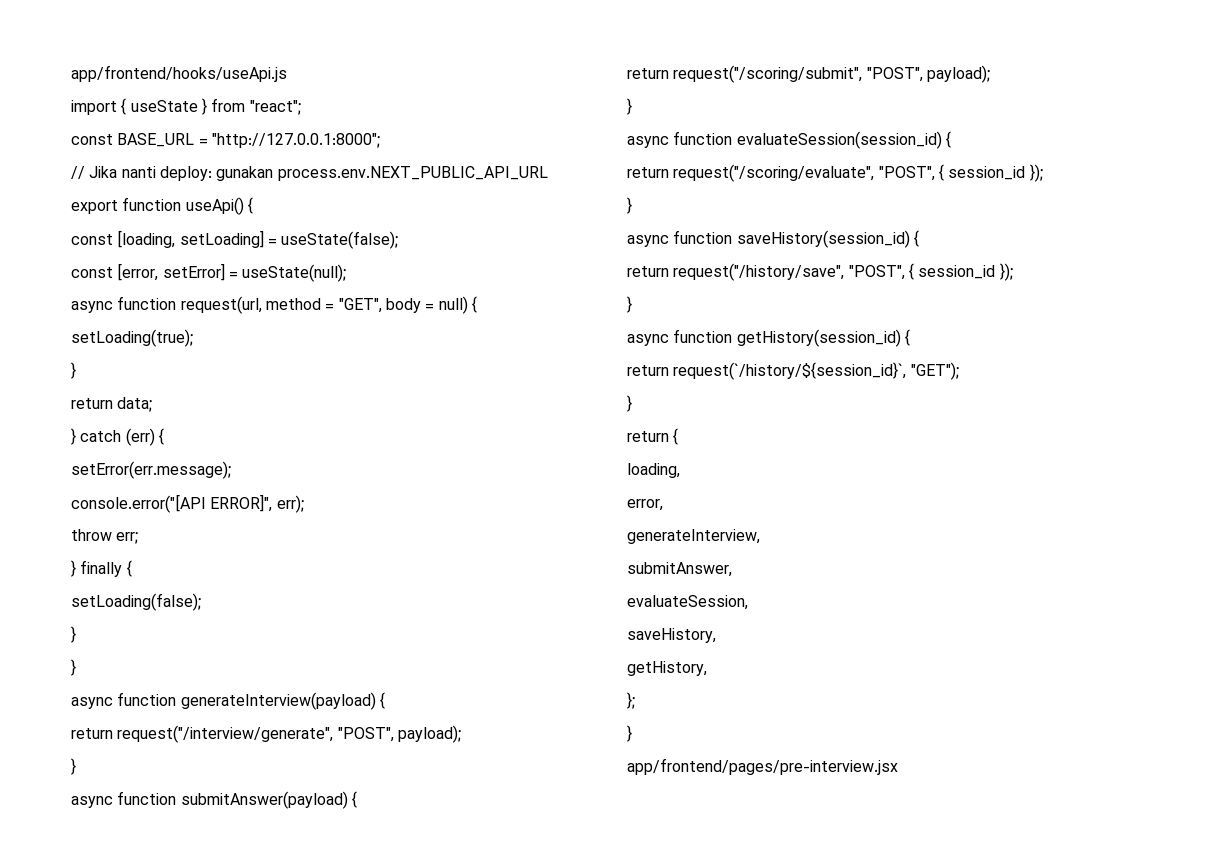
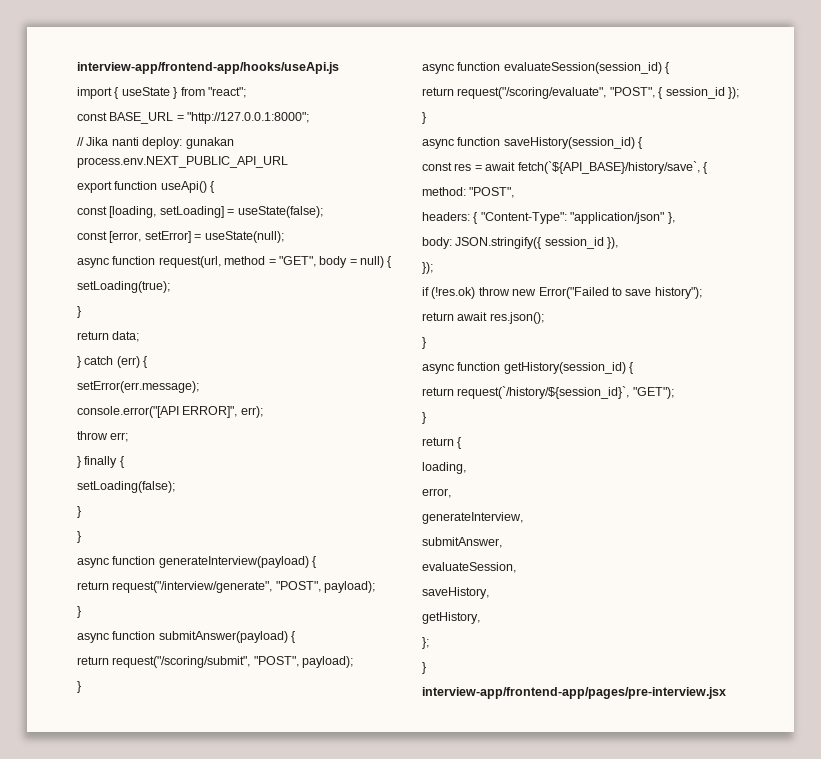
[71,65,287,82] app/frontend/hooks/useApi.js -> [77,62,339,74] interview-app/frontend-app/hooks/useApi.js
[627,263,1013,281] return request("/history/save", "POST", { session_id }); -> [422,161,707,174] [422,187,515,198] [422,212,675,224] [422,237,619,249] [422,262,433,274] [422,287,702,299] [422,312,544,324] const res = await fetch(`${API_BASE}/history/save`, { // method: "POST", // headers: { "Content-Type": "application/json" }, // body: JSON.stringify({ session_id }), // }); // if (!res.ok) throw new Error("Failed to save history"); // return await res.json();
[627,758,898,775] app/frontend/pages/pre-interview.jsx -> [422,687,726,699] interview-app/frontend-app/pages/pre-interview.jsx

